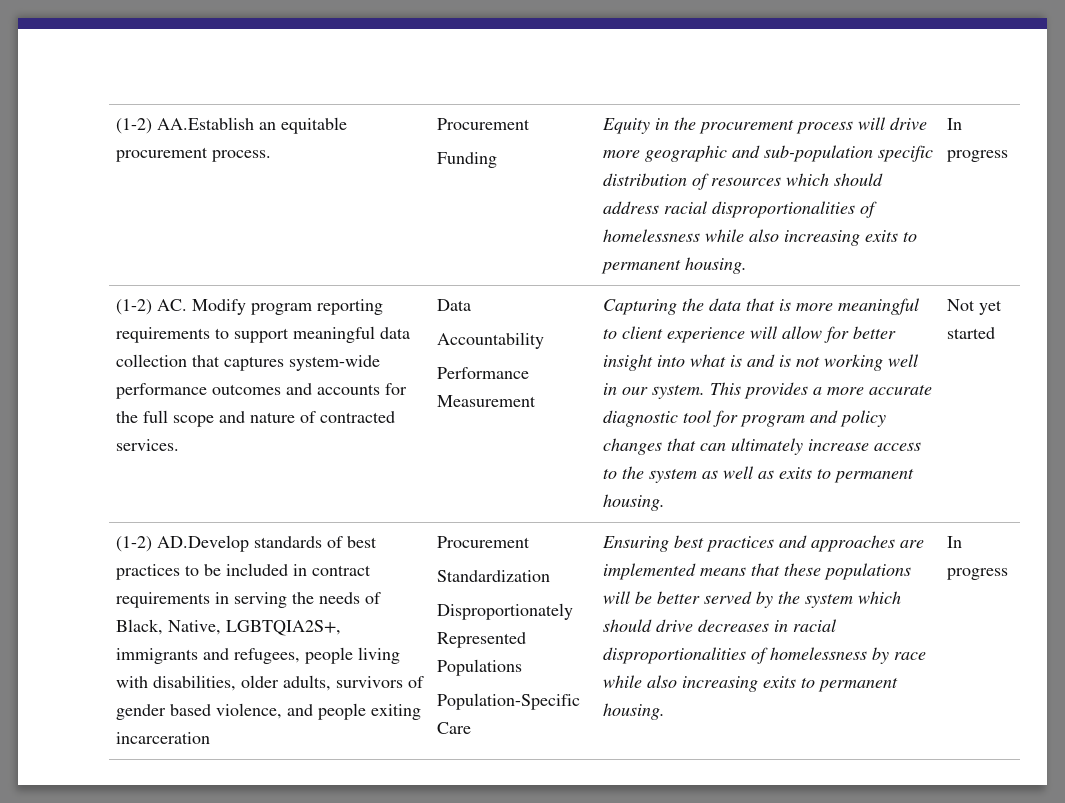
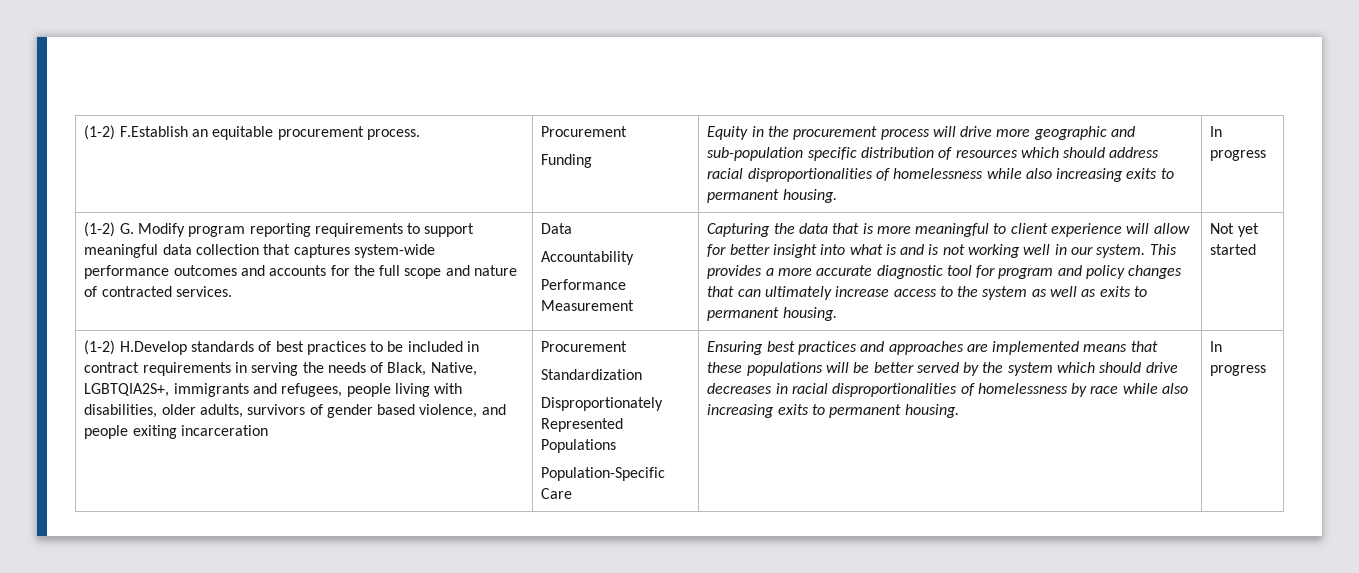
[116,117,255,134] (1-2) AA.Establish -> [84,125,188,140] (1-2) F.Establish
[157,299,188,311] AC. -> [119,223,134,234] G.
[157,535,250,552] AD.Develop -> [119,341,187,355] H.Develop

